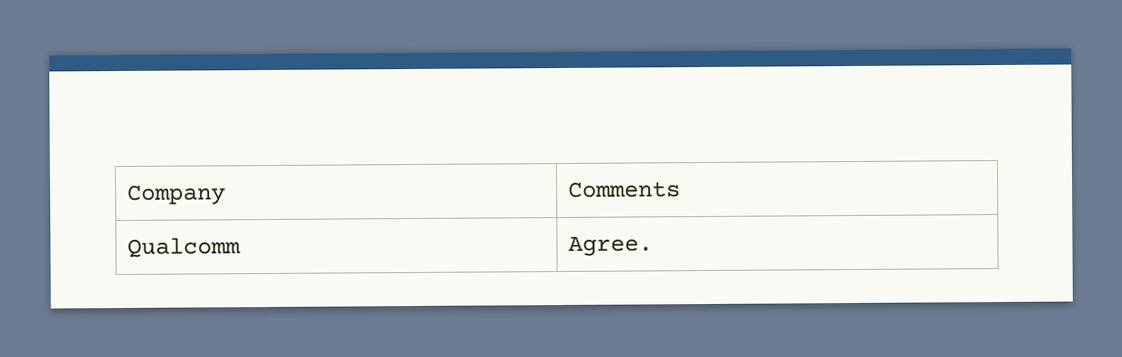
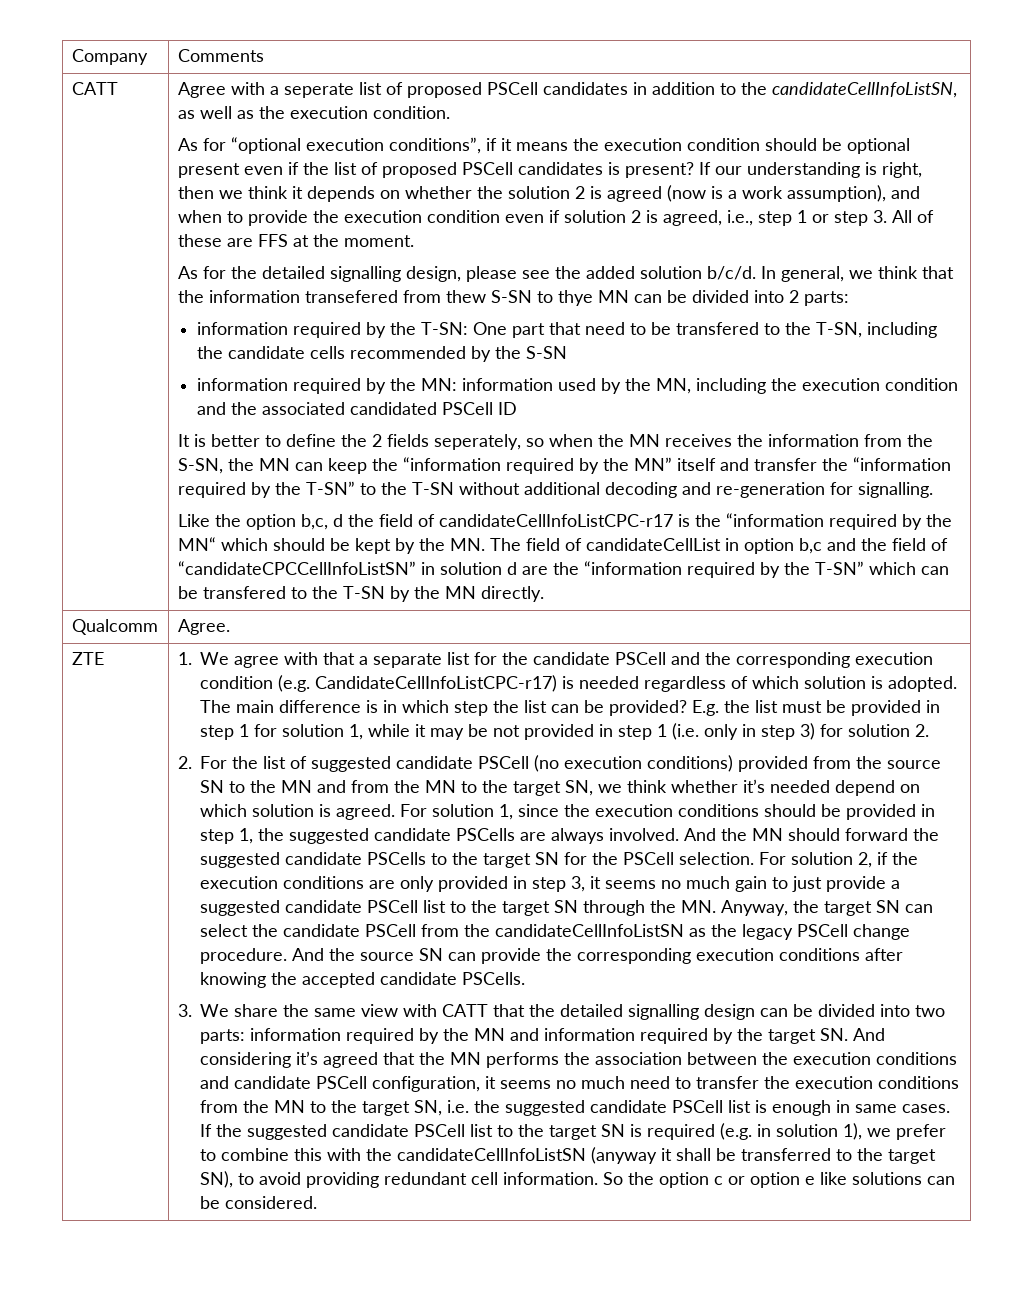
[126,237,241,258] [567,236,653,256] Qualcomm | Agree. -> [71,82,118,95] [177,82,957,98] [177,106,450,119] [177,137,910,154] [177,162,922,178] [177,185,920,202] [177,210,934,226] [177,234,414,247] [177,266,954,282] [177,290,849,306] [196,322,937,338] [196,346,567,362] [196,378,958,394] [196,402,517,415] [177,434,933,450] [177,457,951,474] [177,481,933,498] [177,513,952,530] [177,537,948,554] [177,561,949,578] [177,586,544,602] [71,619,158,635] [177,619,230,635] [71,652,104,665] [177,652,934,668] [200,675,958,692] [200,700,941,716] [200,723,930,740] [177,755,942,772] [200,779,921,796] [200,804,936,820] [200,828,940,844] [200,852,919,868] [200,876,901,892] [200,900,934,916] [200,924,911,940] [200,948,904,964] [200,972,526,988] [177,1004,946,1020] [200,1028,886,1044] [200,1051,958,1068] [200,1076,960,1092] [200,1100,951,1116] [200,1123,947,1140] [200,1147,937,1164] [200,1171,956,1188] [200,1196,318,1209] CATT | Agree with a seperate list of proposed PSCell candidates in addition to the candidateCellInfoListSN, as well as the execution condition. // As for “optional execution conditions”, if it means the execution condition should be optional present even if the list of proposed PSCell candidates is present? If our understanding is right, then we think it depends on whether the solution 2 is agreed (now is a work assumption), and when to provide the execution condition even if solution 2 is agreed, i.e., step 1 or step 3. All of these are FFS at the moment. // As for the detailed signalling design, please see the added solution b/c/d. In general, we think that the information transefered from thew S-SN to thye MN can be divided into 2 parts: // information required by the T-SN: One part that need to be transfered to the T-SN, including the candidate cells recommended by the S-SN // information required by the MN: information used by the MN, including the execution condition and the associated candidated PSCell ID // It is better to define the 2 fields seperately, so when the MN receives the information from the S-SN, the MN can keep the “information required by the MN” itself and transfer the “information required by the T-SN” to the T-SN without additional decoding and re-generation for signalling. // Like the option b,c, d the field of candidateCellInfoListCPC-r17 is the “information required by the MN“ which should be kept by the MN. The field of candidateCellList in option b,c and the field of “candidateCPCCellInfoListSN” in solution d are the “information required by the T-SN” which can be transfered to the T-SN by the MN directly. // Qualcomm | Agree. // ZTE | 1. We agree with that a separate list for the candidate PSCell and the corresponding execution condition (e.g. CandidateCellInfoListCPC-r17) is needed regardless of which solution is adopted. The main difference is in which step the list can be provided? E.g. the list must be provided in step 1 for solution 1, while it may be not provided in step 1 (i.e. only in step 3) for solution 2. // 2. For the list of suggested candidate PSCell (no execution conditions) provided from the source SN to the MN and from the MN to the target SN, we think whether it’s needed depend on which solution is agreed. For solution 1, since the execution conditions should be provided in step 1, the suggested candidate PSCells are always involved. And the MN should forward the suggested candidate PSCells to the target SN for the PSCell selection. For solution 2, if the execution conditions are only provided in step 3, it seems no much gain to just provide a suggested candidate PSCell list to the target SN through the MN. Anyway, the target SN can select the candidate PSCell from the candidateCellInfoListSN as the legacy PSCell change procedure. And the source SN can provide the corresponding execution conditions after knowing the accepted candidate PSCells. // 3. We share the same view with CATT that the detailed signalling design can be divided into two parts: information required by the MN and information required by the target SN. And considering it’s agreed that the MN performs the association between the execution conditions and candidate PSCell configuration, it seems no much need to transfer the execution conditions from the MN to the target SN, i.e. the suggested candidate PSCell list is enough in same cases. If the suggested candidate PSCell list to the target SN is required (e.g. in solution 1), we prefer to combine this with the candidateCellInfoListSN (anyway it shall be transferred to the target SN), to avoid providing redundant cell information. So the option c or option e like solutions can be considered.

